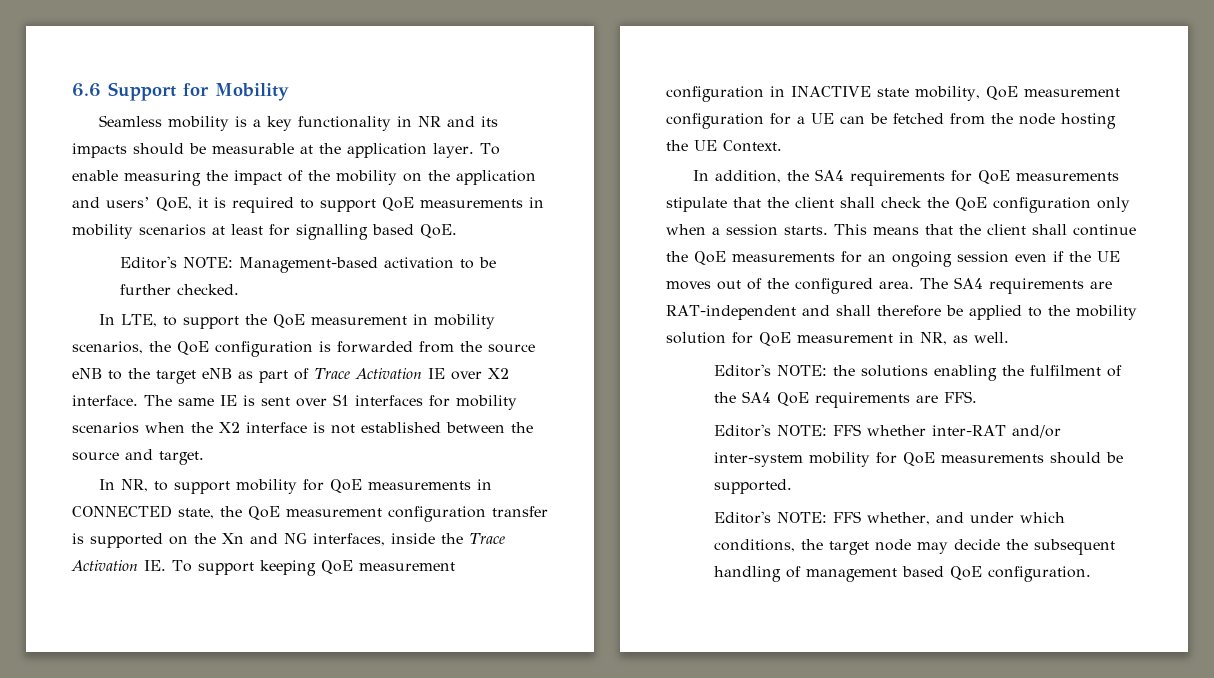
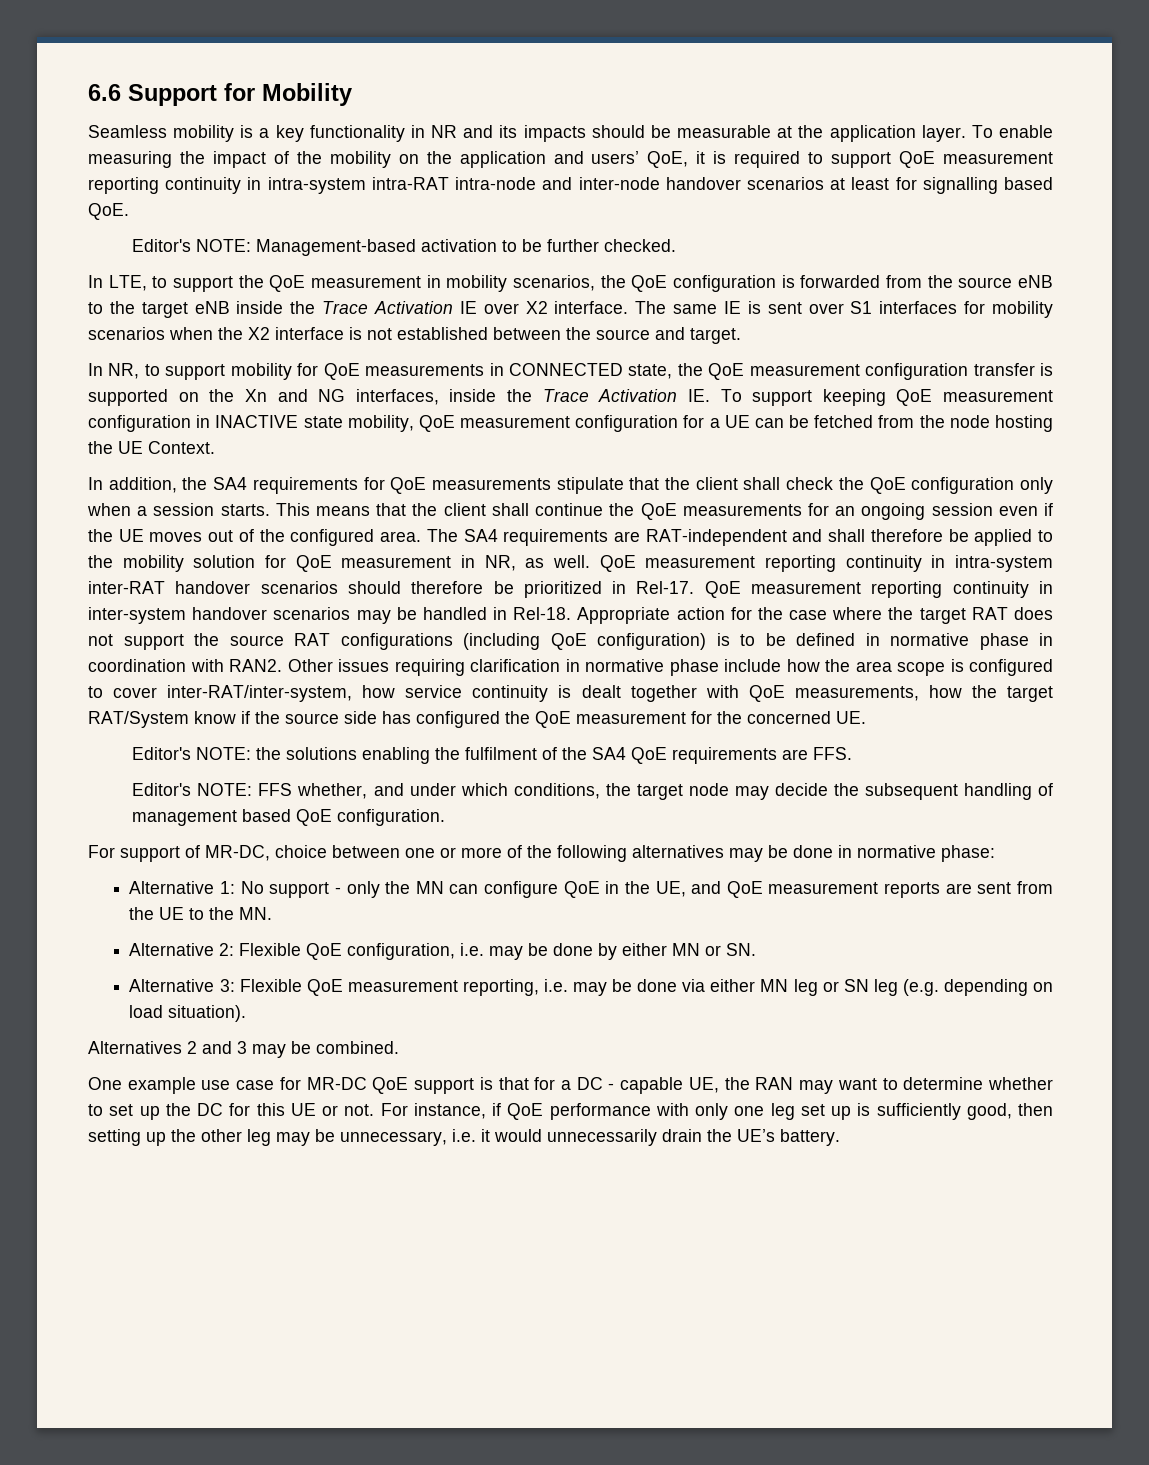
[420,197,544,208] [72,224,133,239] measurements in mobility -> [943,152,1054,164] [88,177,741,194] measurement reporting continuity in intra-system intra-RAT intra-node and inter-node handover
[238,368,309,383] as part of -> [236,301,316,314] inside the
(1009, 337) none -> [599,555,1053,572] [88,581,1053,598] [88,607,1053,624] [88,633,1053,650] [88,659,1053,676] [88,685,1053,702] [88,711,866,728] QoE measurement reporting continuity in intra-system inter-RAT handover scenarios should therefore be prioritized in Rel-17. QoE measurement reporting continuity in inter-system handover scenarios may be handled in Rel-18. Appropriate action for the case where the target RAT does not support the source RAT configurations (including QoE configuration) is to be defined in normative phase in coordination with RAN2. Other issues requiring clarification in normative phase include how the area scope is configured to cover inter-RAT/inter-system, how service continuity is dealt together with QoE measurements, how the target RAT/System know if the source side has configured the QoE measurement for the concerned UE.
[713,424,1061,438] [713,452,1123,467] [713,479,792,494] // Editor's NOTE: FFS whether inter-RAT and/or inter-system mobility for QoE measurements should be supported. -> (853, 753) none
(1091, 574) none -> [88,845,995,862] [129,881,1053,898] [129,907,273,920] [129,943,757,960] [129,979,1053,996] [129,1005,247,1022] [88,1041,399,1058] [88,1077,1054,1094] [88,1103,1053,1120] [88,1129,840,1146] // For support of MR-DC, choice between one or more of the following alternatives may be done in normative phase: // Alternative 1: No support - only the MN can configure QoE in the UE, and QoE measurement reports are sent from the UE to the MN. // Alternative 2: Flexible QoE configuration, i.e. may be done by either MN or SN. // Alternative 3: Flexible QoE measurement reporting, i.e. may be done via either MN leg or SN leg (e.g. depending on load situation). // Alternatives 2 and 3 may be combined. // One example use case for MR-DC QoE support is that for a DC - capable UE, the RAN may want to determine whether to set up the DC for this UE or not. For instance, if QoE performance with only one leg set up is sufficiently good, then setting up the other leg may be unnecessary, i.e. it would unnecessarily drain the UE’s battery.

